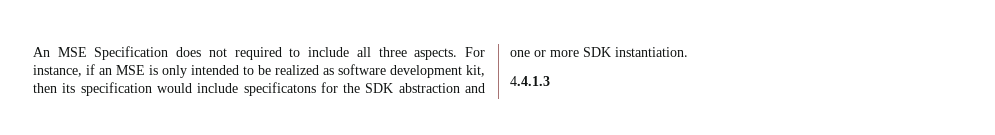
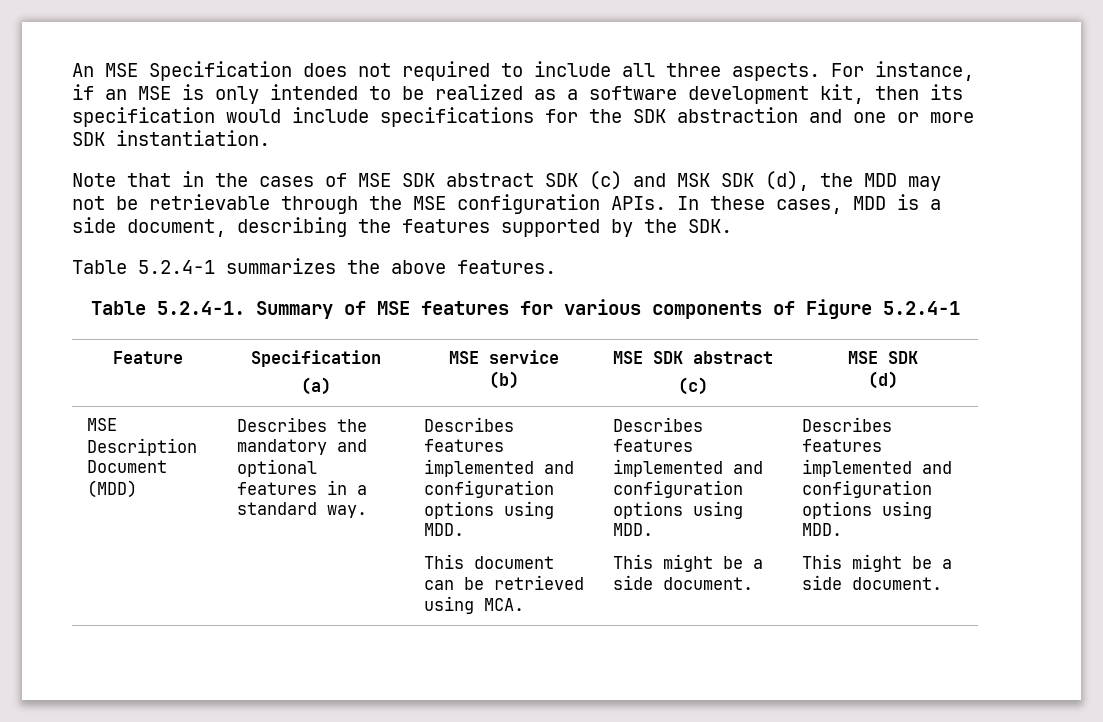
(334, 71) none -> [567,89,578,100] a
[243,82,316,96] specificatons -> [380,107,534,127] specifications
[510,76,550,86] 4.4.1.3 -> [72,171,941,191] [72,194,941,214] [72,217,732,237] [72,258,556,274] [90,299,960,319] [112,351,183,364] [251,350,381,367] [301,377,331,395] [449,350,559,364] [489,371,519,389] [613,351,773,364] [678,377,708,395] [847,351,918,364] [867,371,898,389] [86,418,117,431] [86,438,197,456] [86,460,167,473] [86,480,137,498] [236,417,367,432] [236,439,367,455] [236,459,317,477] [236,480,367,495] [236,502,367,518] [423,417,514,432] [423,439,504,452] [423,459,574,477] [423,480,554,498] [423,501,554,519] [423,523,464,536] [423,554,554,569] [423,575,584,590] [423,596,524,614] [612,417,703,432] [612,439,693,452] [612,459,763,477] [612,480,743,498] [612,501,743,519] [612,523,653,536] [612,554,763,572] [612,575,753,590] [801,417,892,432] [801,439,882,452] [801,459,952,477] [801,480,932,498] [801,501,932,519] [801,523,842,536] [801,554,952,572] [801,575,942,590] Note that in the cases of MSE SDK abstract SDK (c) and MSK SDK (d), the MDD may not be retrievable through the MSE configuration APIs. In these cases, MDD is a side document, describing the features supported by the SDK. // Table 5.2.4-1 summarizes the above features. // Table 5.2.4-1. Summary of MSE features for various components of Figure 5.2.4-1 // Feature | Specification // (a) | MSE service // (b) | MSE SDK abstract // (c) | MSE SDK // (d) // MSE Description Document (MDD) | Describes the mandatory and optional features in a standard way. | Describes features implemented and configuration options using MDD. // This document can be retrieved using MCA. | Describes features implemented and configuration options using MDD. // This might be a side document. | Describes features implemented and configuration options using MDD. // This might be a side document.

